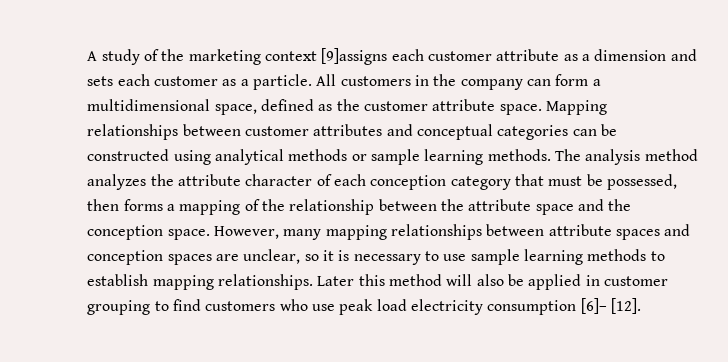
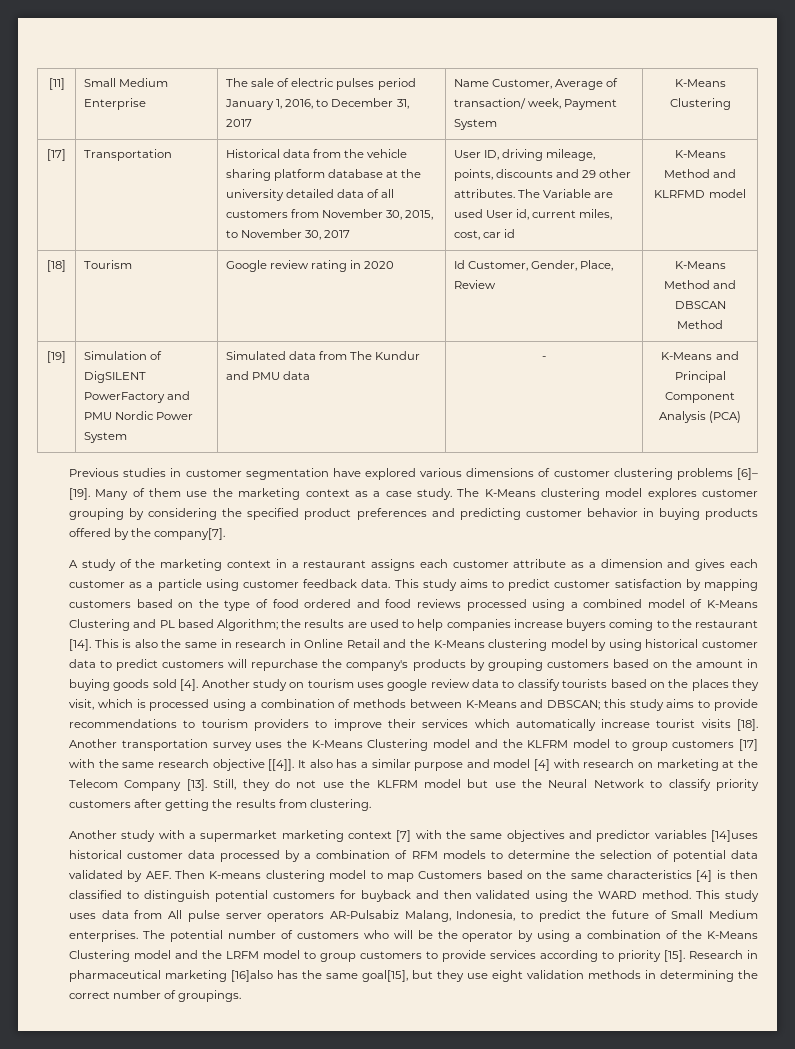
(87, 56) none -> [48,78,65,90] [84,78,169,87] [84,98,147,110] [226,78,416,90] [225,98,409,110] [226,119,253,127] [454,78,619,90] [454,98,618,110] [454,119,498,130] [674,79,726,87] [669,98,731,110] [47,149,66,161] [84,149,173,161] [226,149,408,158] [226,169,422,181] [226,189,395,201] [226,209,434,220] [226,229,351,240] [454,149,596,161] [454,169,632,181] [454,189,614,198] [454,209,613,220] [454,229,516,240] [674,150,726,158] [663,169,737,178] [654,189,746,198] [47,260,66,272] [84,260,133,269] [226,260,395,272] [454,260,614,271] [454,280,497,289] [674,261,726,269] [663,280,737,289] [674,301,726,309] [677,320,723,329] [47,351,66,363] [84,351,163,360] [84,371,147,383] [84,391,191,403] [84,411,194,420] [84,432,128,443] [226,351,421,360] [226,371,311,380] [542,356,546,360] [661,351,739,360] [674,371,726,383] [665,392,735,403] [658,411,742,423] [69,468,758,480] [69,488,758,500] [69,508,758,520] [69,528,226,540] [11] | Small Medium Enterprise | The sale of electric pulses period January 1, 2016, to December 31, 2017 | Name Customer, Average of transaction/ week, Payment System | K-Means Clustering // [17] | Transportation | Historical data from the vehicle sharing platform database at the university detailed data of all customers from November 30, 2015, to November 30, 2017 | User ID, driving mileage, points, discounts and 29 other attributes. The Variable are used User id, current miles, cost, car id | K-Means Method and KLRFMD model // [18] | Tourism | Google review rating in 2020 | Id Customer, Gender, Place, Review | K-Means Method and DBSCAN Method // [19] | Simulation of DigSILENT PowerFactory and PMU Nordic Power System | Simulated data from The Kundur and PMU data | - | K-Means and Principal Component Analysis (PCA) // Previous studies in customer segmentation have explored various dimensions of customer clustering problems [6]– [19]. Many of them use the marketing context as a case study. The K-Means clustering model explores customer grouping by considering the specified product preferences and predicting customer behavior in buying products offered by the company[7]. //
[321,48,388,65] [9]assigns -> [275,559,416,571] in a restaurant assigns
[87,76,114,86] sets -> [695,559,726,571] gives
[253,74,601,90] [87,99,607,115] [87,124,617,140] [87,149,698,165] [87,174,677,190] [87,199,632,215] [87,224,691,240] [87,249,665,265] [87,274,668,290] [87,298,641,315] particle. All customers in the company can form a multidimensional space, defined as the customer attribute space. Mapping relationships between customer attributes and conceptual categories can be constructed using analytical methods or sample learning methods. The analysis method analyzes the attribute character of each conception category that must be possessed, then forms a mapping of the relationship between the attribute space and the conception space. However, many mapping relationships between attribute spaces and conception spaces are unclear, so it is necessary to use sample learning methods to establish mapping relationships. Later this method will also be applied in customer grouping to find customers who use peak load electricity consumption [6]– [12]. -> [157,579,758,591] [69,599,759,611] [69,619,758,631] [69,639,758,651] [69,659,759,671] [69,679,759,691] [69,699,758,711] [69,719,759,731] [69,739,758,751] [69,759,758,771] [69,779,760,791] [69,799,371,811] [69,830,759,842] [69,850,759,862] [69,870,759,882] [69,890,759,902] [69,910,759,922] [69,930,758,942] [69,950,758,962] [69,970,758,982] [69,990,242,1002] particle using customer feedback data. This study aims to predict customer satisfaction by mapping customers based on the type of food ordered and food reviews processed using a combined model of K-Means Clustering and PL based Algorithm; the results are used to help companies increase buyers coming to the restaurant [14]. This is also the same in research in Online Retail and the K-Means clustering model by using historical customer data to predict customers will repurchase the company's products by grouping customers based on the amount in buying goods sold [4]. Another study on tourism uses google review data to classify tourists based on the places they visit, which is processed using a combination of methods between K-Means and DBSCAN; this study aims to provide recommendations to tourism providers to improve their services which automatically increase tourist visits [18]. Another transportation survey uses the K-Means Clustering model and the KLFRM model to group customers [17] with the same research objective [[4]]. It also has a similar purpose and model [4] with research on marketing at the Telecom Company [13]. Still, they do not use the KLFRM model but use the Neural Network to classify priority customers after getting the results from clustering. // Another study with a supermarket marketing context [7] with the same objectives and predictor variables [14]uses historical customer data processed by a combination of RFM models to determine the selection of potential data validated by AEF. Then K-means clustering model to map Customers based on the same characteristics [4] is then classified to distinguish potential customers for buyback and then validated using the WARD method. This study uses data from All pulse server operators AR-Pulsabiz Malang, Indonesia, to predict the future of Small Medium enterprises. The potential number of customers who will be the operator by using a combination of the K-Means Clustering model and the LRFM model to group customers to provide services according to priority [15]. Research in pharmaceutical marketing [16]also has the same goal[15], but they use eight validation methods in determining the correct number of groupings.

